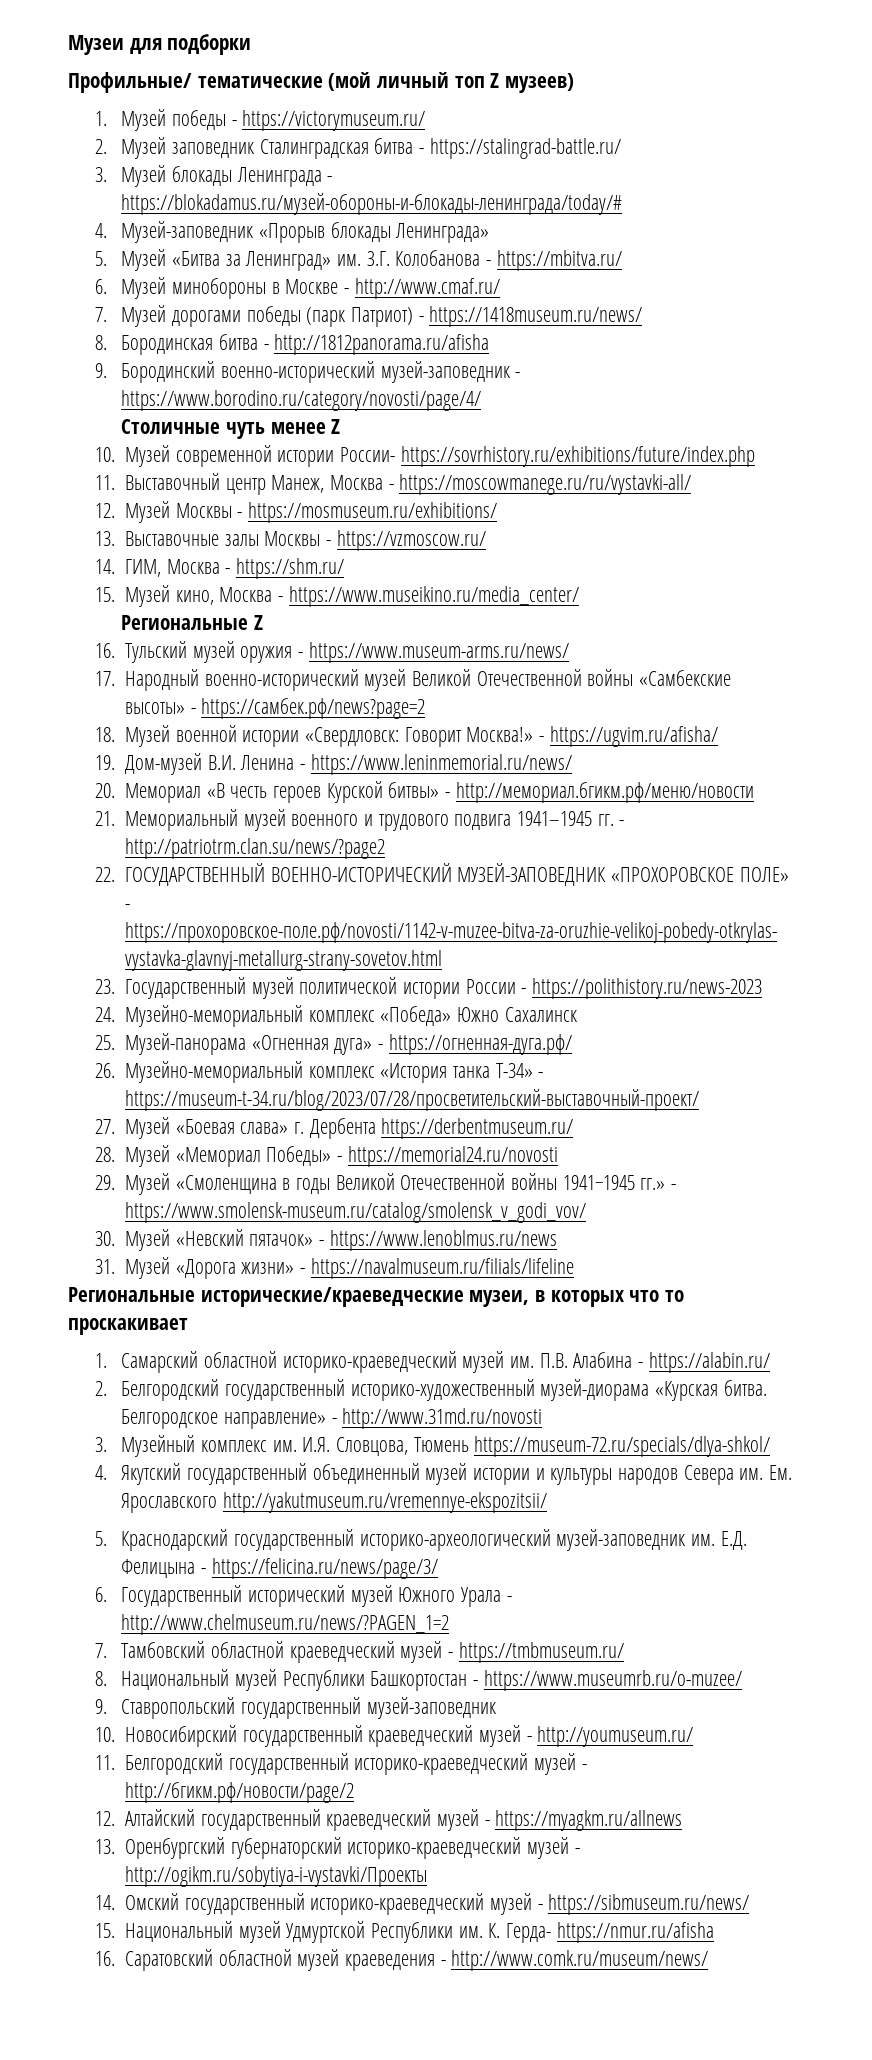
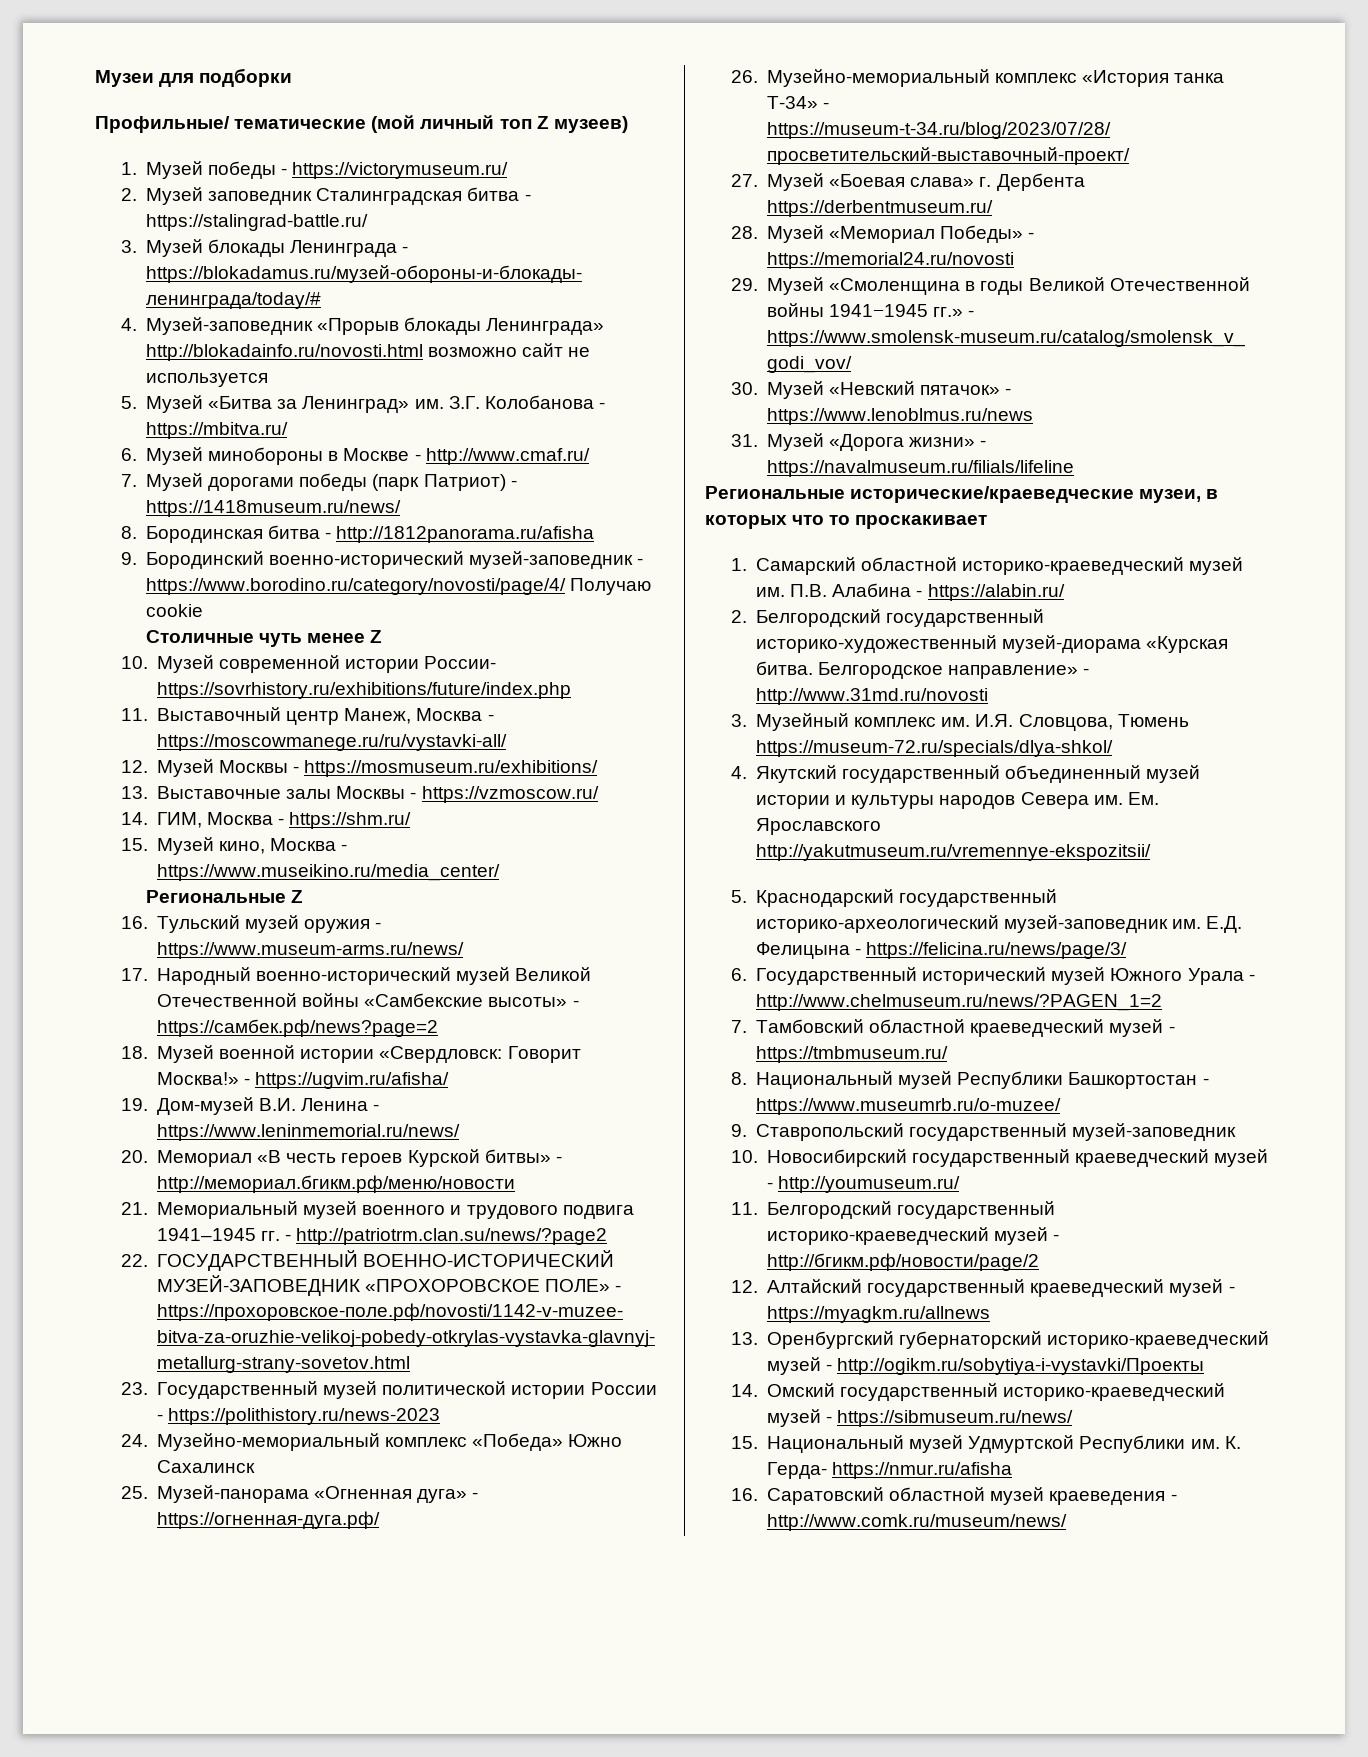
(490, 233) none -> [146,343,591,361] [146,373,269,387] http://blokadainfo.ru/novosti.html возможно сайт не используется
(482, 400) none -> [570,578,652,595] [146,604,204,617] Получаю cookie

